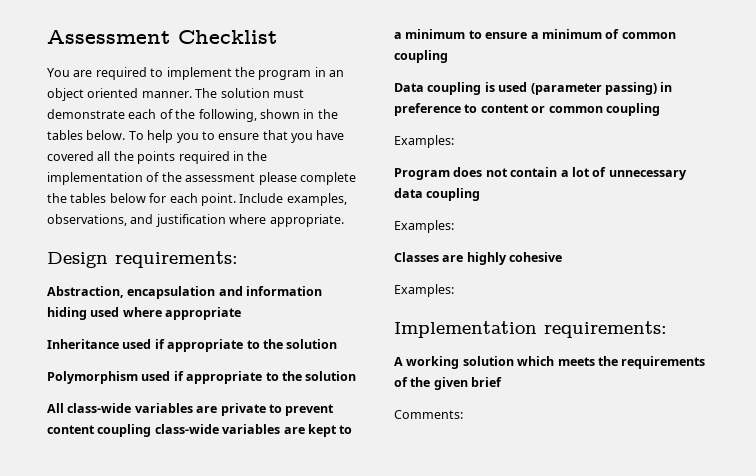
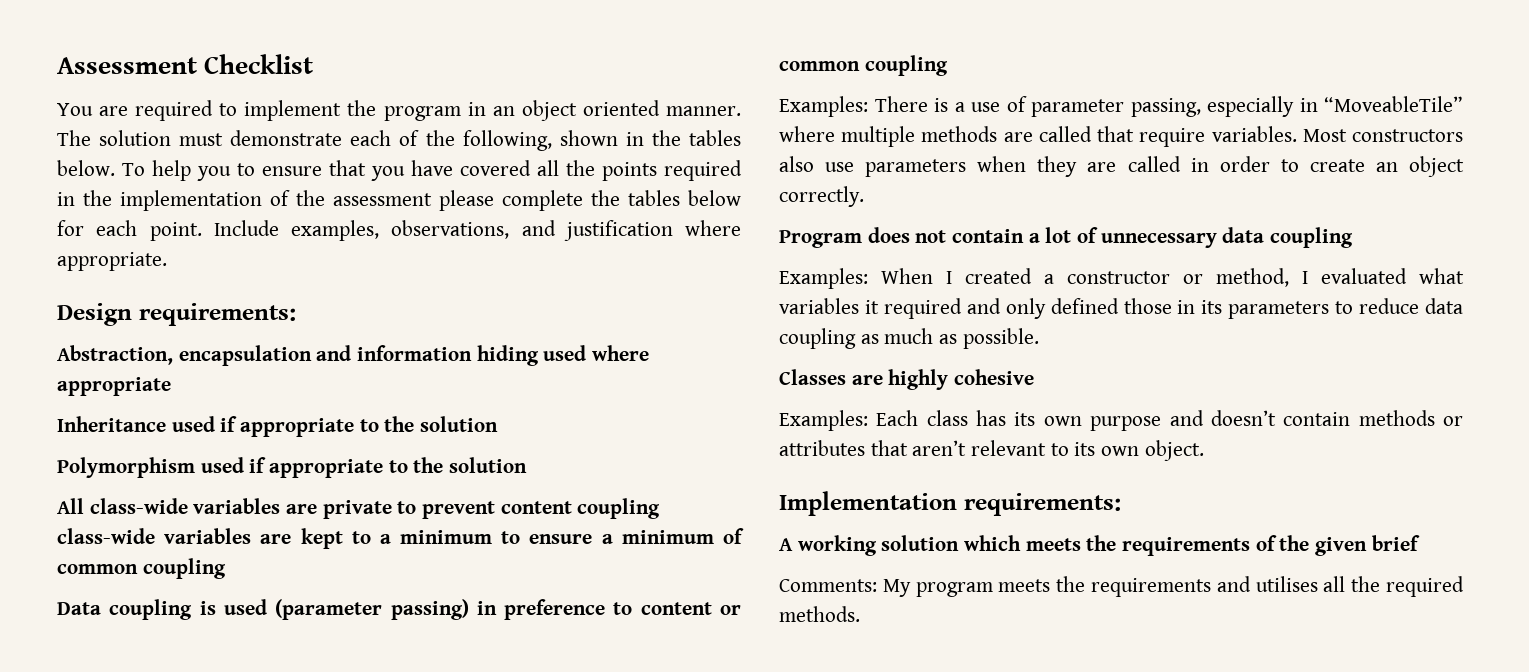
(454, 141) none -> [874,96,1463,117] [779,126,1463,147] [779,156,1464,177] [779,186,864,207] There is a use of parameter passing, especially in “MoveableTile” where multiple methods are called that require variables. Most constructors also use parameters when they are called in order to create an object correctly.
(454, 226) none -> [881,268,1464,287] [779,298,1463,319] [779,328,1039,349] When I created a constructor or method, I evaluated what variables it required and only defined those in its parameters to reduce data coupling as much as possible.
(454, 290) none -> [876,410,1463,431] [779,440,1204,461] Each class has its own purpose and doesn’t contain methods or attributes that aren’t relevant to its own object.
(463, 414) none -> [882,576,1464,597] [779,606,860,622] My program meets the requirements and utilises all the required methods.

